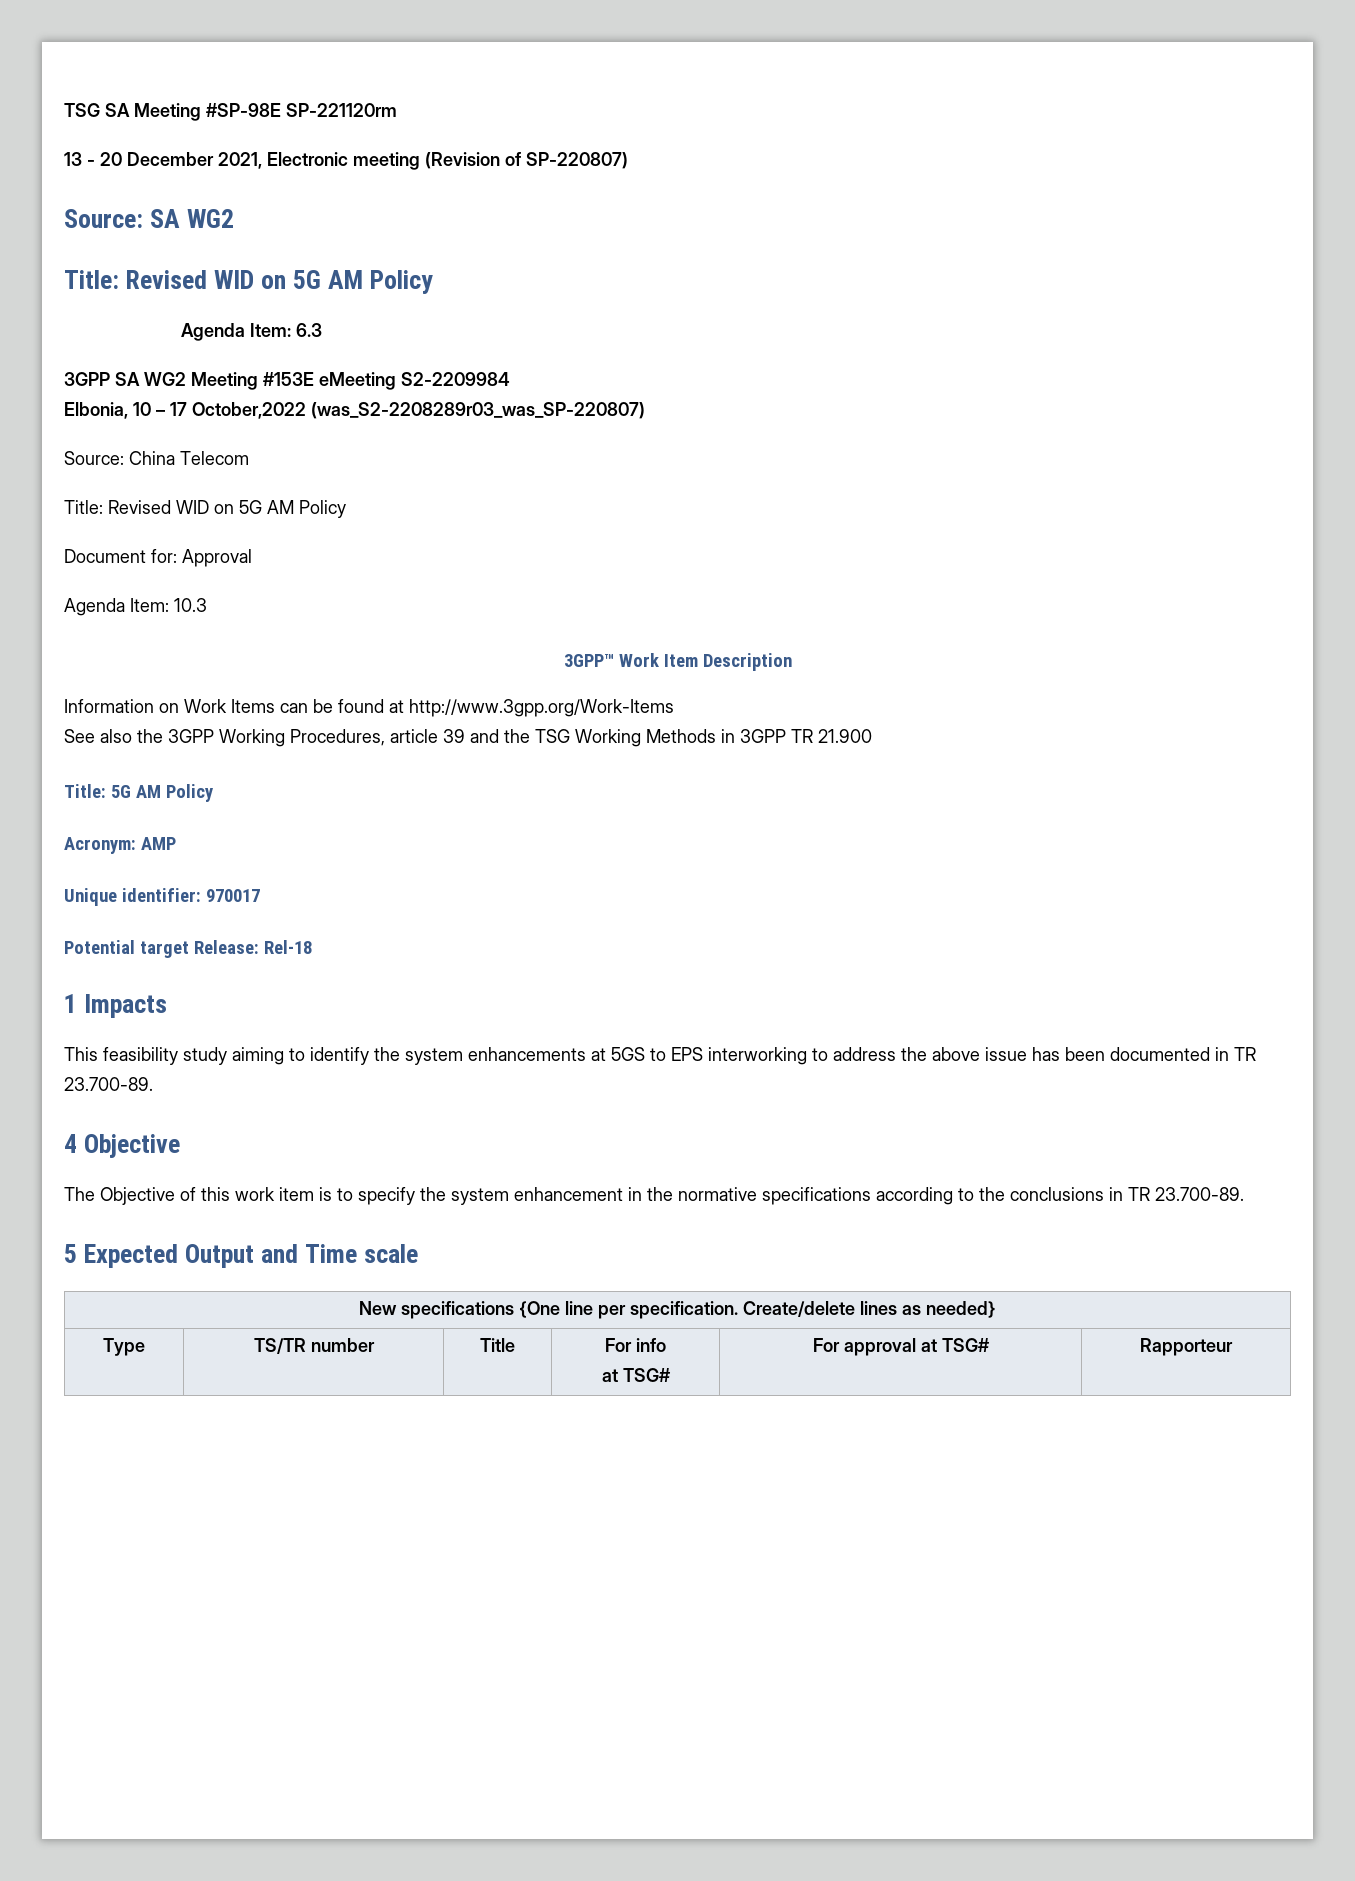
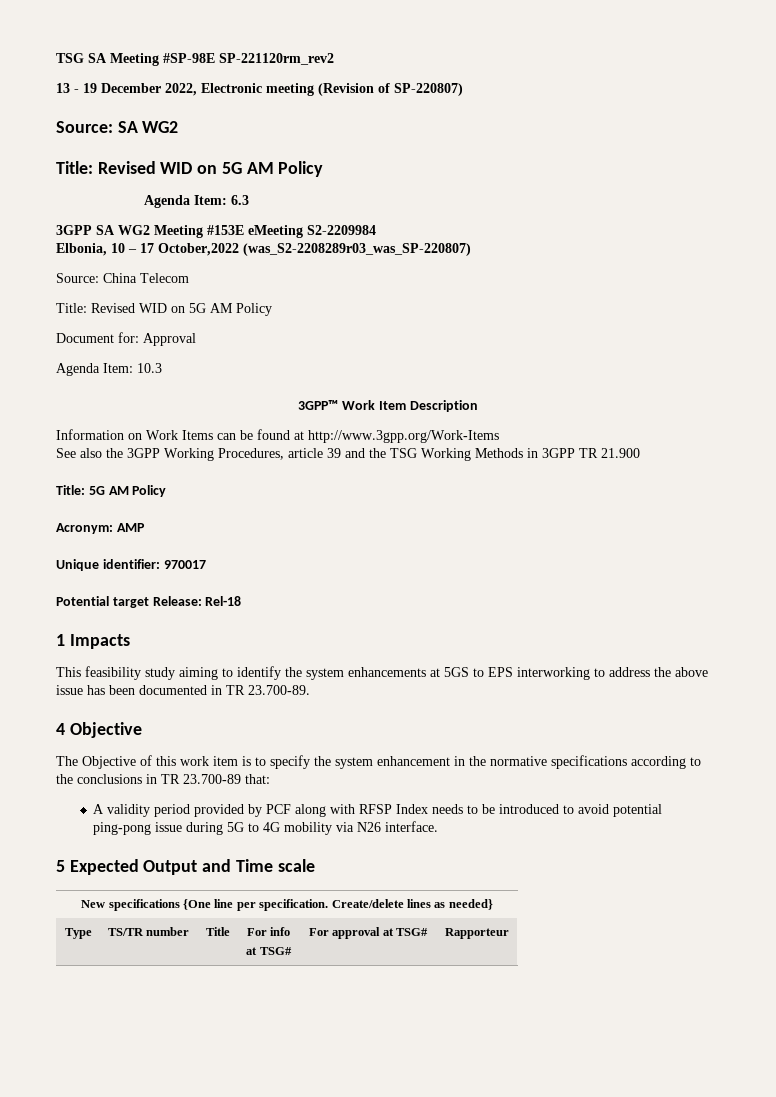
[286,103,397,117] SP-221120rm -> [219,53,334,65] SP-221120rm_rev2
[100,152,262,169] 20 December 2021, -> [83,83,197,96] 19 December 2022,
[1155,1187,1244,1201] 23.700-89. -> [183,774,270,784] [93,804,663,817] [93,821,439,835] 23.700-89 that: // A validity period provided by PCF along with RFSP Index needs to be introduced to avoid potential ping-pong issue during 5G to 4G mobility via N26 interface.

